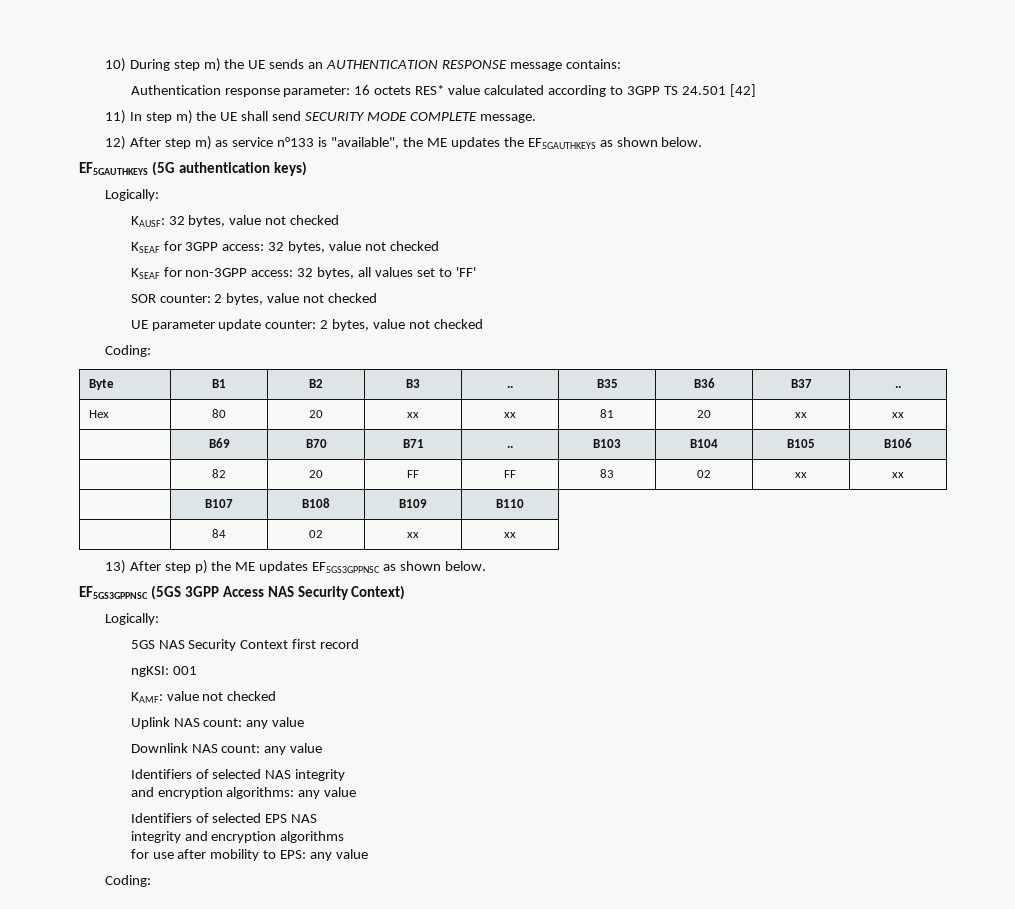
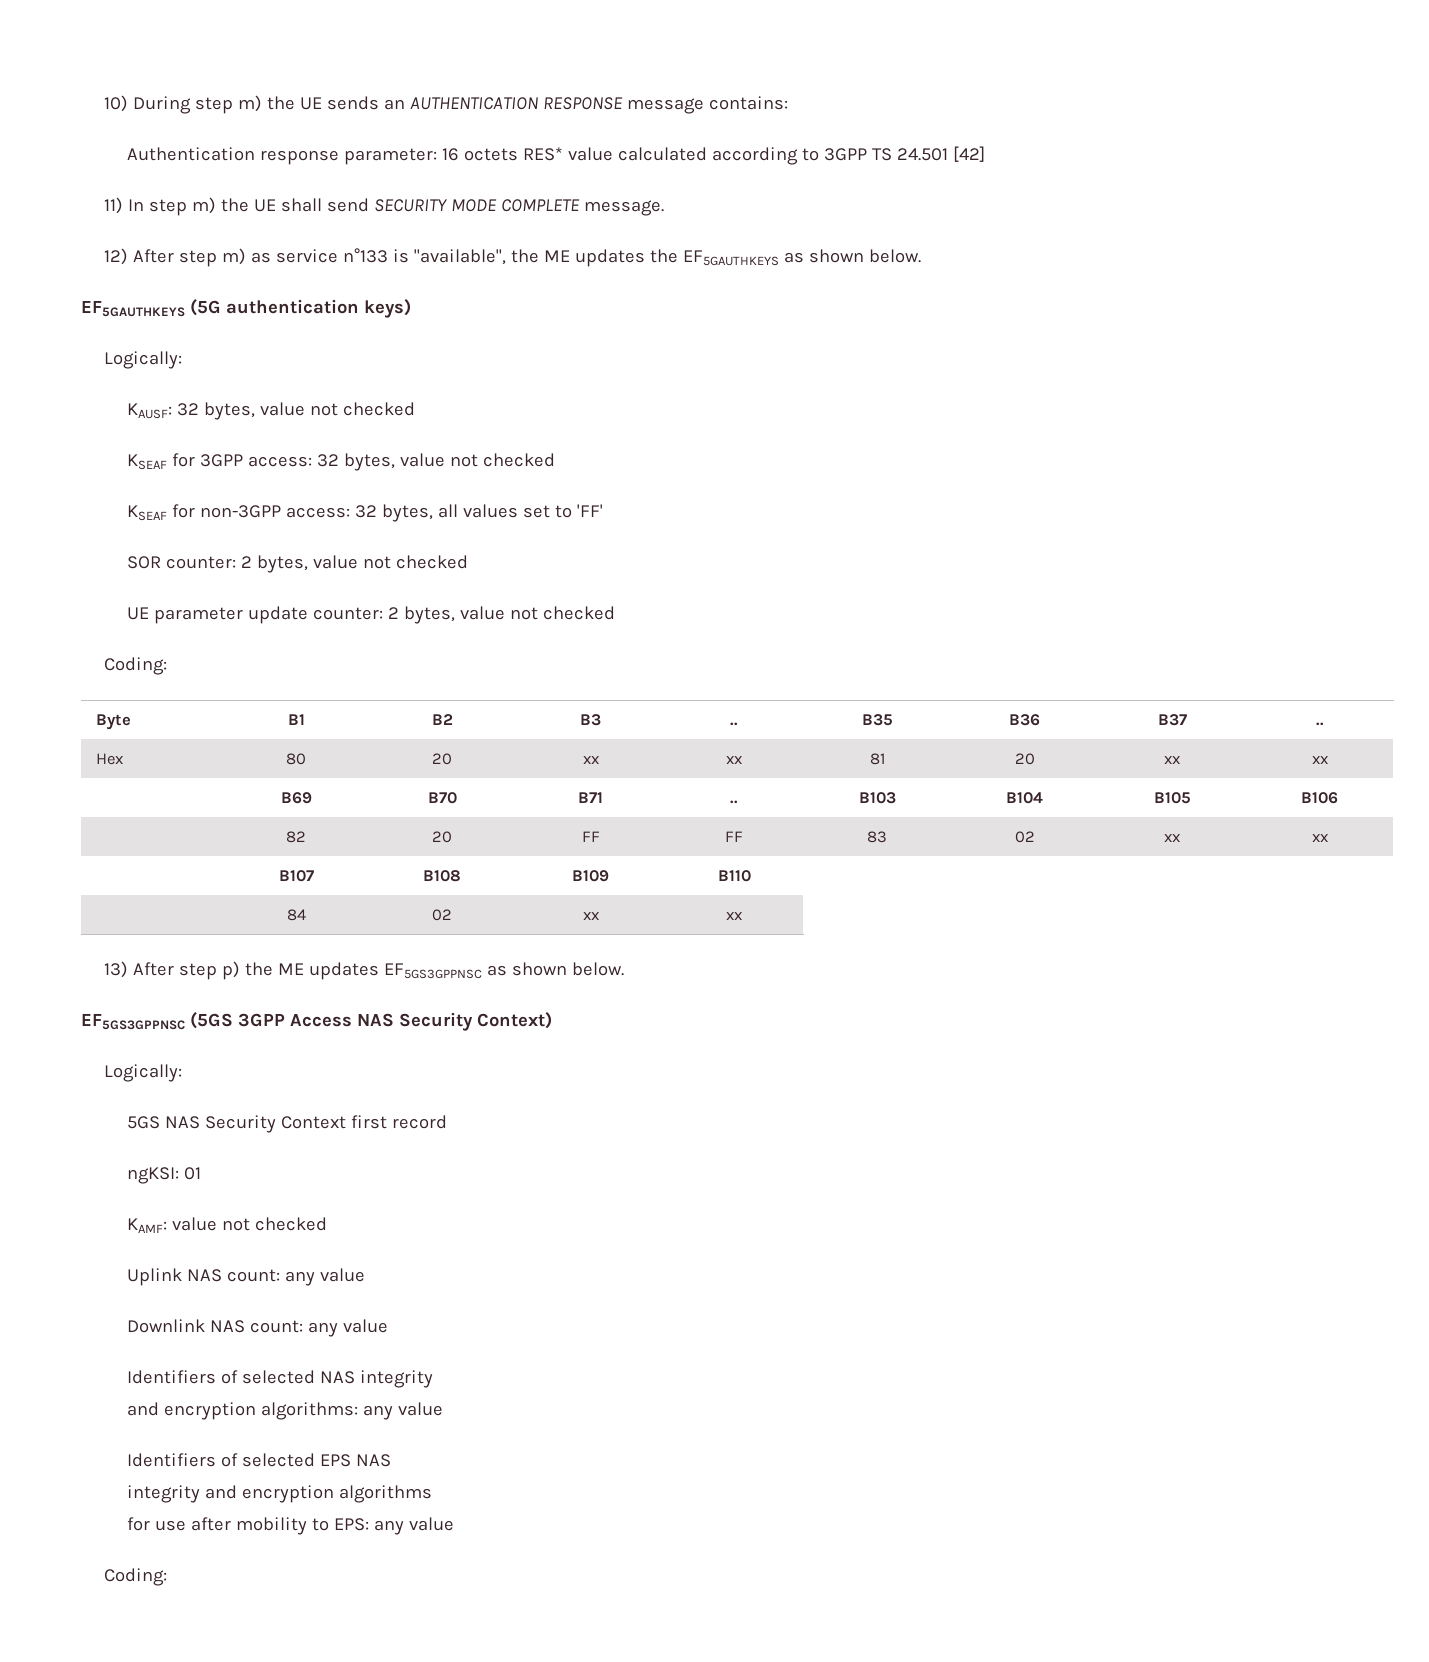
[172,666,197,675] 001 -> [183,1167,201,1180] 01

